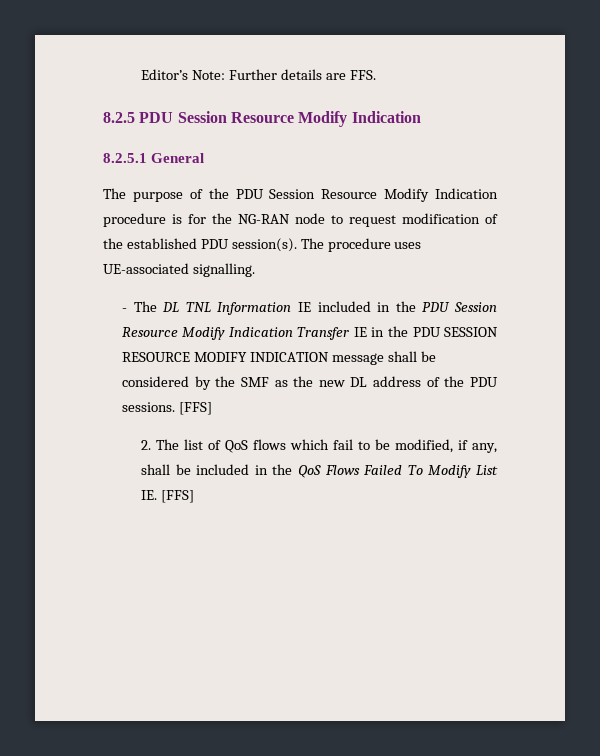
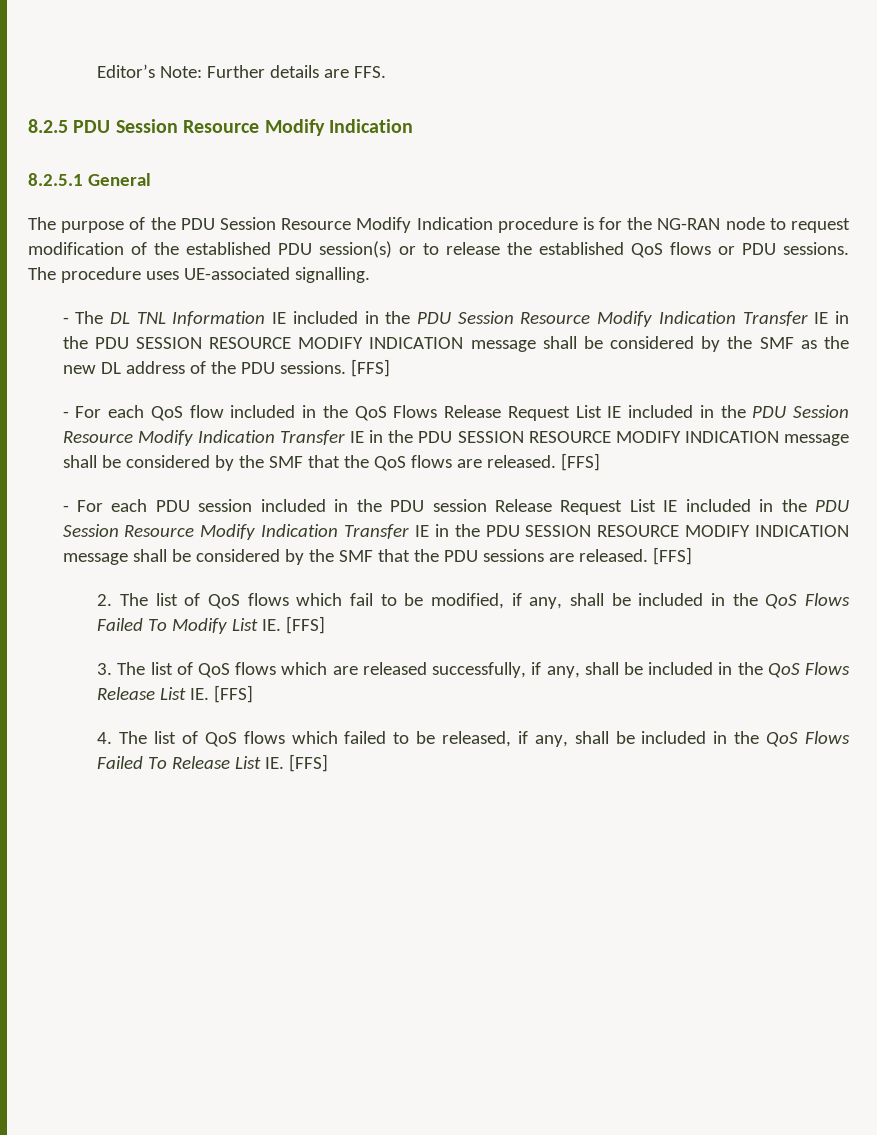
[231,238,297,252] session(s). -> [319,241,849,258] session(s) or to release the established QoS flows or PDU sessions.
(212, 408) none -> [62,405,849,421] [62,430,850,446] [62,453,600,471] [62,499,850,515] [62,524,850,540] [62,547,692,565] // - For each QoS flow included in the QoS Flows Release Request List IE included in the PDU Session Resource Modify Indication Transfer IE in the PDU SESSION RESOURCE MODIFY INDICATION message shall be considered by the SMF that the QoS flows are released. [FFS] // - For each PDU session included in the PDU session Release Request List IE included in the PDU Session Resource Modify Indication Transfer IE in the PDU SESSION RESOURCE MODIFY INDICATION message shall be considered by the SMF that the PDU sessions are released. [FFS]
(194, 496) none -> [97,662,851,678] [97,685,254,703] [97,731,851,747] [97,754,329,772] // 3. The list of QoS flows which are released successfully, if any, shall be included in the QoS Flows Release List IE. [FFS] // 4. The list of QoS flows which failed to be released, if any, shall be included in the QoS Flows Failed To Release List IE. [FFS]

